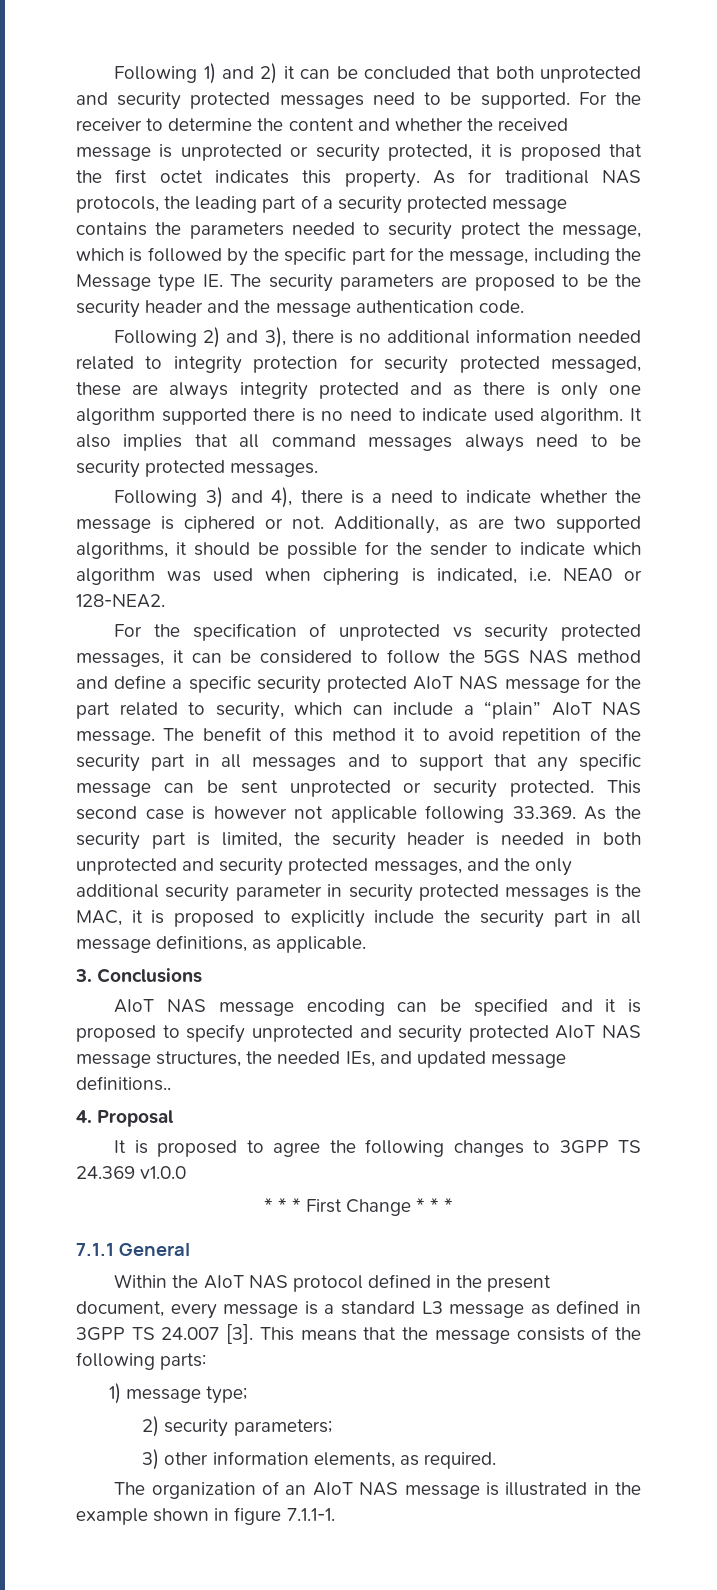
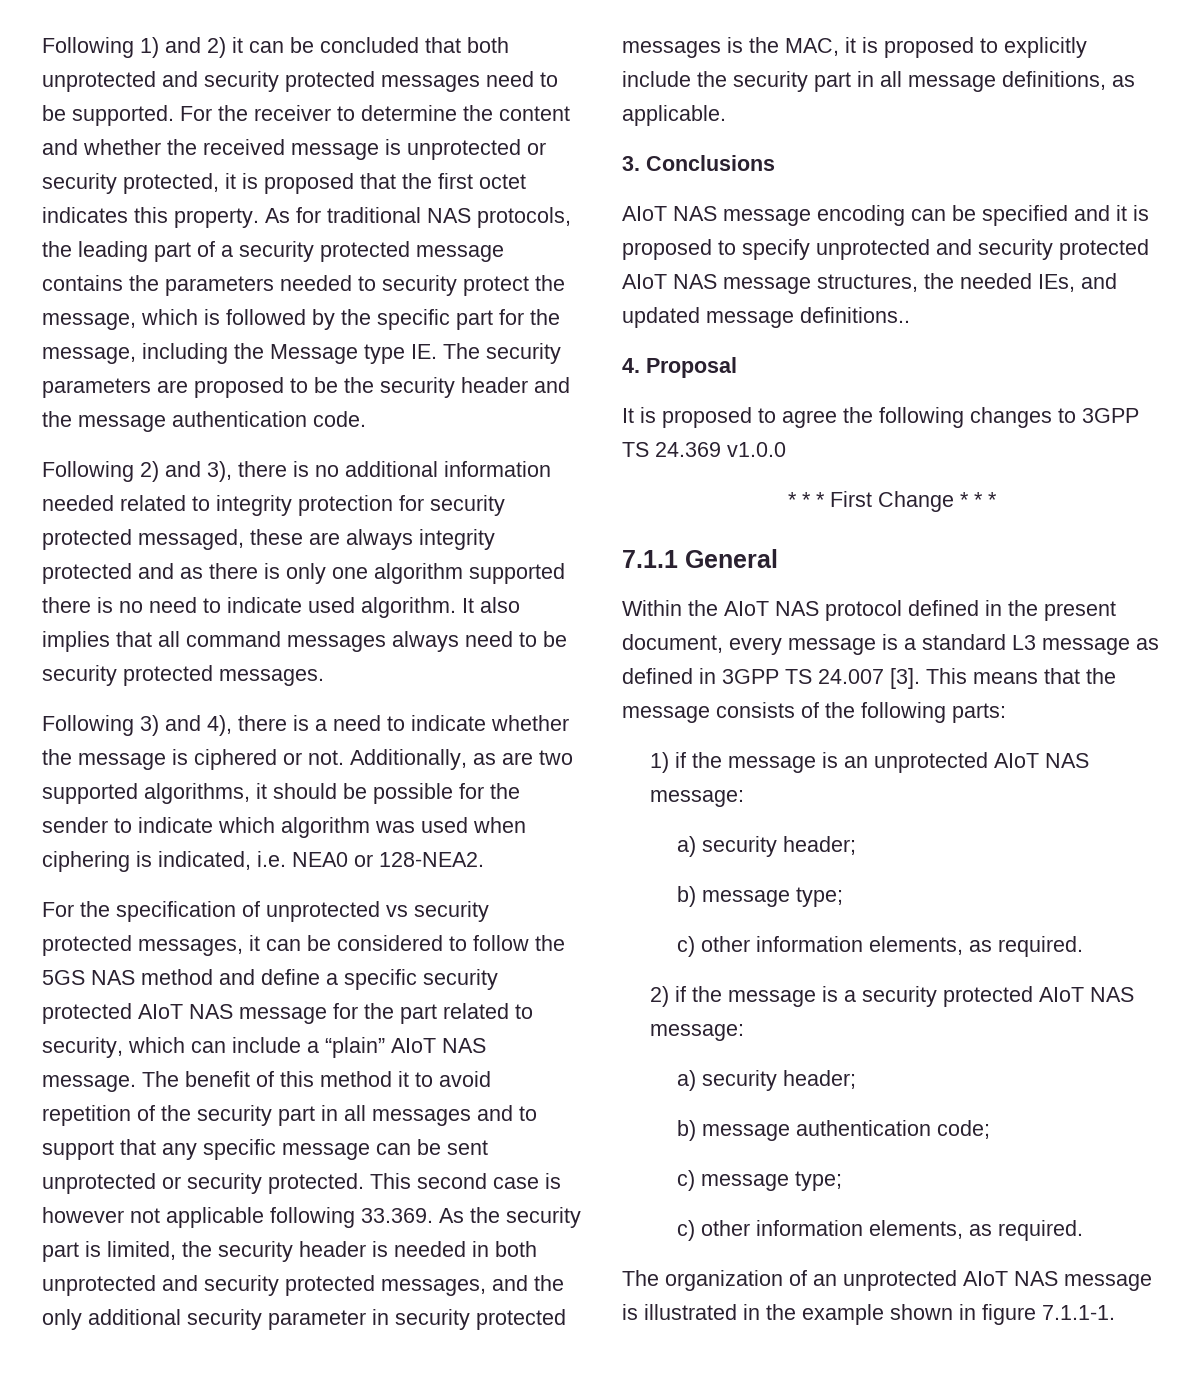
[126,1386,248,1404] [142,1416,332,1437] [142,1449,160,1470] message type; // 2) security parameters; // 3) -> [674,752,1089,773] [649,790,744,807] [677,836,857,857] [677,886,844,907] [677,936,1084,957] [649,986,1134,1007] [649,1024,744,1041] [677,1070,857,1091] [677,1120,991,1141] [677,1170,843,1191] [677,1220,696,1241] if the message is an unprotected AIoT NAS message: // a) security header; // b) message type; // c) other information elements, as required. // 2) if the message is a security protected AIoT NAS message: // a) security header; // b) message authentication code; // c) message type; // c)
(307, 1490) none -> [843,1270,957,1291] unprotected

